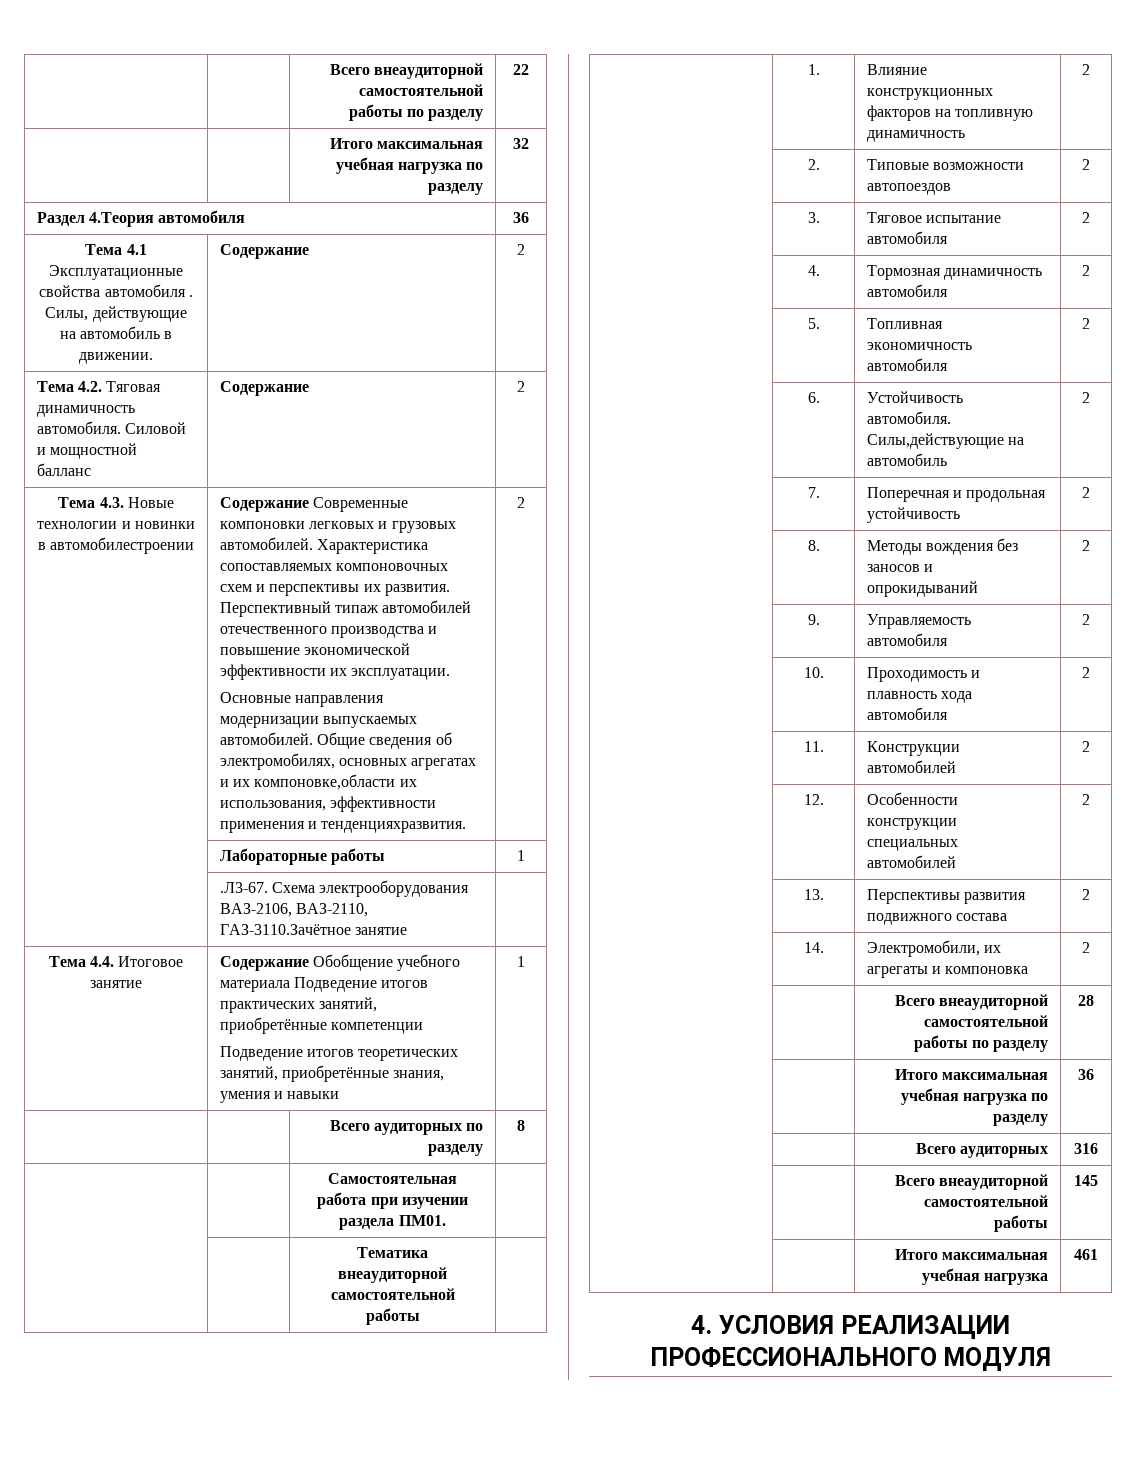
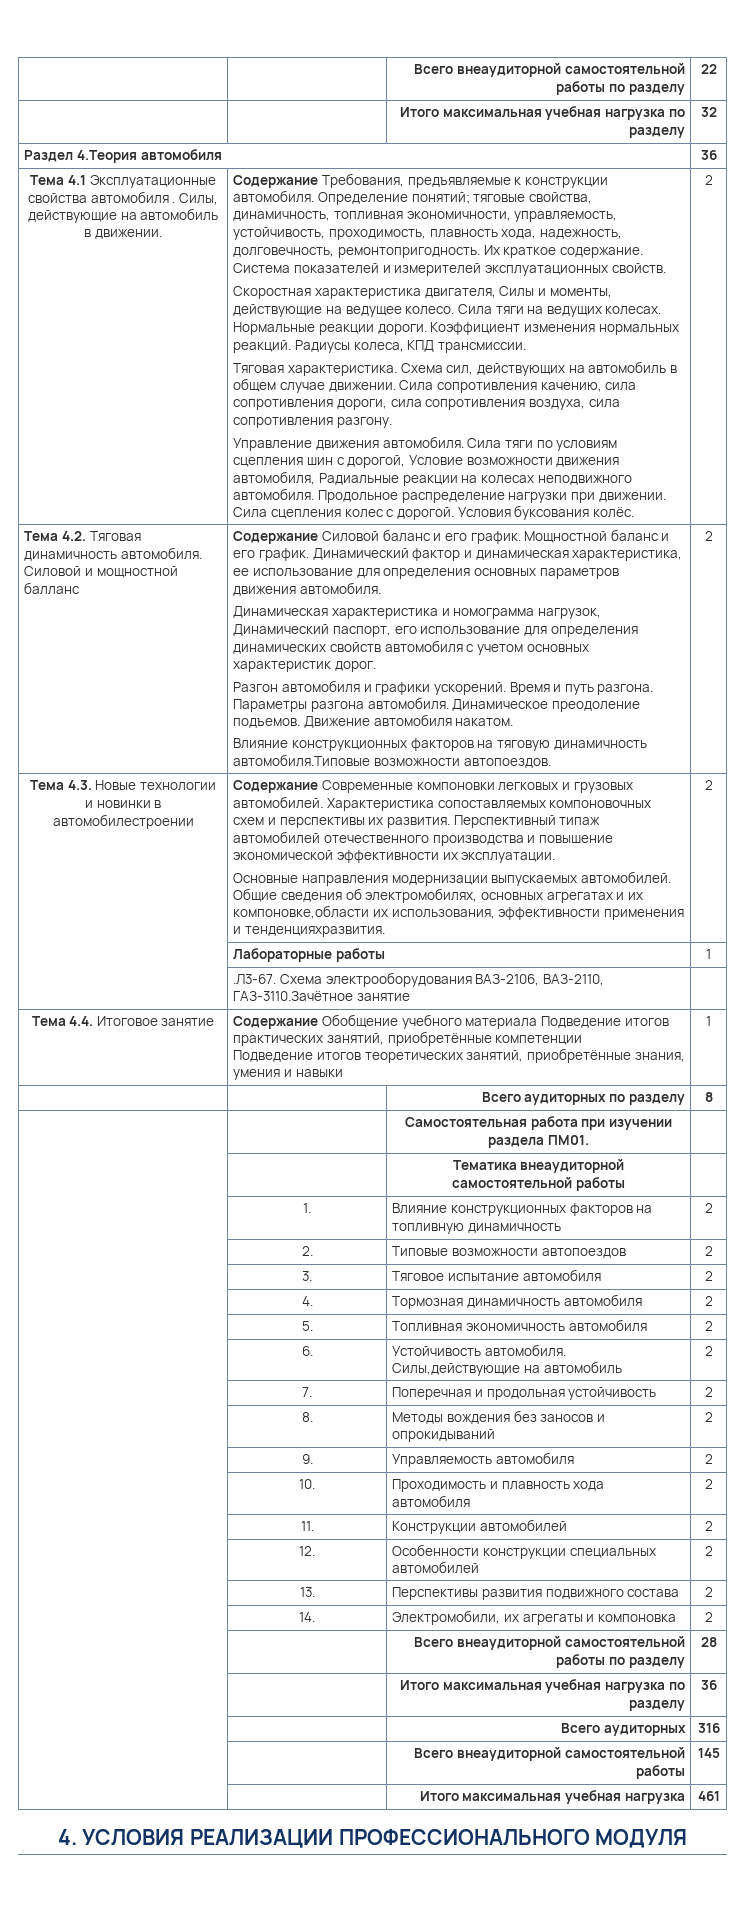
(309, 251) none -> [321,173,608,188] [233,190,592,205] [233,211,618,222] [233,227,622,240] [233,245,643,258] [233,263,666,276] [233,286,612,299] [233,304,662,317] [233,322,679,335] [233,340,526,353] [233,361,677,376] [233,378,637,393] [233,399,620,410] [233,417,392,428] [233,436,618,451] [233,455,620,468] [233,471,632,486] [233,488,666,503] [233,505,634,520] Требования, предъявляемые к конструкции автомобиля. Определение понятий; тяговые свойства, динамичность, топливная экономичности, управляемость, устойчивость, проходимость, плавность хода, надежность, долговечность, ремонтопригодность. Их краткое содержание. Система показателей и измерителей эксплуатационных свойств. // Скоростная характеристика двигателя, Силы и моменты, действующие на ведущее колесо. Сила тяги на ведущих колесах. Нормальные реакции дороги. Коэффициент изменения нормальных реакций. Радиусы колеса, КПД трансмиссии. // Тяговая характеристика. Схема сил, действующих на автомобиль в общем случае движении. Сила сопротивления качению, сила сопротивления дороги, сила сопротивления воздуха, сила сопротивления разгону. // Управление движения автомобиля. Сила тяги по условиям сцепления шин с дорогой, Условие возможности движения автомобиля, Радиальные реакции на колесах неподвижного автомобиля. Продольное распределение нагрузки при движении. Сила сцепления колес с дорогой. Условия буксования колёс.
(309, 388) none -> [321,529,670,544] [233,548,683,561] [233,568,619,579] [233,582,381,596] [233,606,601,619] [233,624,638,637] [233,640,589,655] [233,661,376,672] [233,680,654,695] [233,697,640,712] [233,714,514,728] [233,738,647,751] [233,754,551,768] Силовой баланс и его график. Мощностной баланс и его график. Динамический фактор и динамическая характеристика, ее использование для определения основных параметров движения автомобиля. // Динамическая характеристика и номограмма нагрузок, Динамический паспорт, его использование для определения динамических свойств автомобиля с учетом основных характеристик дорог. // Разгон автомобиля и графики ускорений. Время и путь разгона. Параметры разгона автомобиля. Динамическое преодоление подъемов. Движение автомобиля накатом. // Влияние конструкционных факторов на тяговую динамичность автомобиля.Типовые возможности автопоездов.

